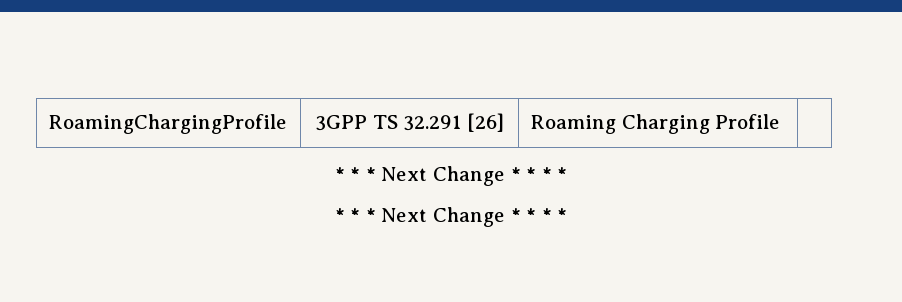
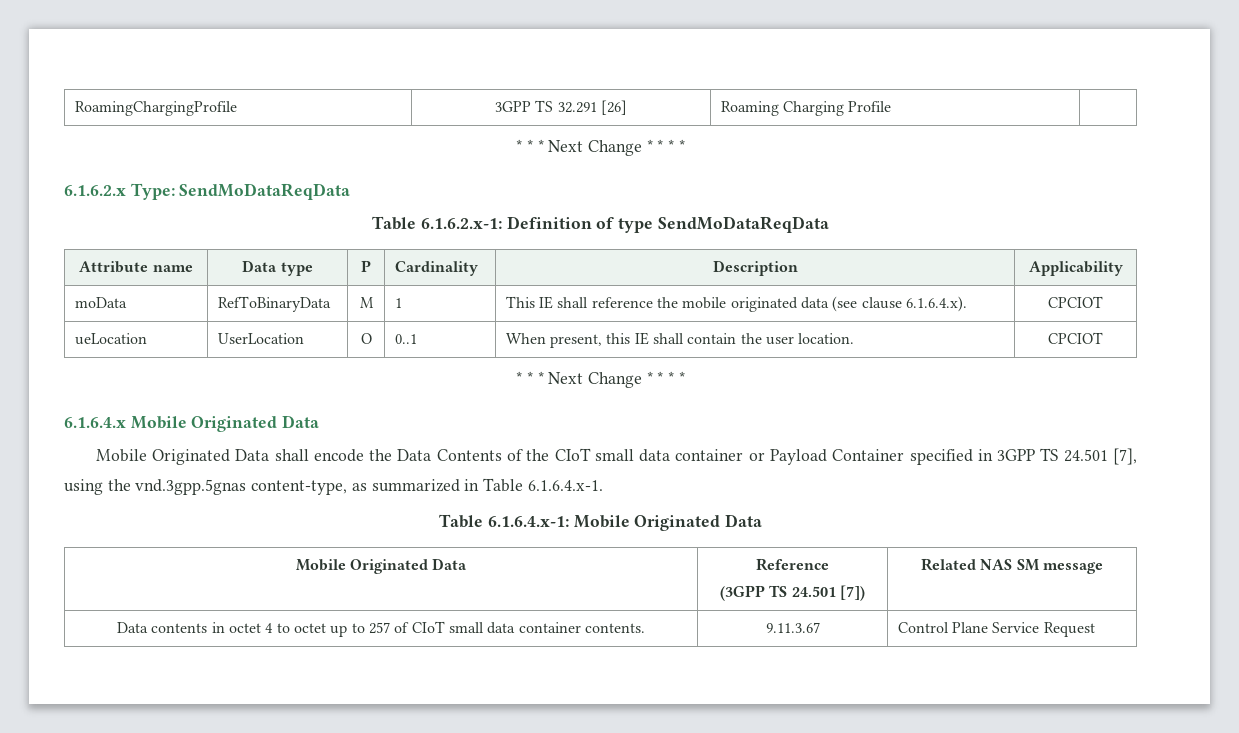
[334,207,568,227] // * * * Next Change * * * * -> [64,183,351,200] [372,216,829,233] [79,261,193,273] [242,260,313,276] [361,260,371,272] [394,261,478,276] [712,260,798,276] [1028,261,1123,276] [74,297,127,308] [217,296,331,312] [359,297,374,308] [394,298,402,308] [505,296,967,312] [1048,296,1103,308] [74,333,147,345] [217,333,304,344] [360,333,372,344] [394,334,417,344] [505,332,855,348] [1048,332,1103,344] [516,371,685,388] [64,415,320,432] [95,448,1138,465] [64,478,603,495] [439,514,762,531] [295,558,468,574] [756,558,829,571] [720,585,865,601] [921,558,1103,574] [117,621,645,637] [765,622,820,633] [897,622,1095,637] // 6.1.6.2.x Type: SendMoDataReqData // Table 6.1.6.2.x-1: Definition of type SendMoDataReqData // Attribute name | Data type | P | Cardinality | Description | Applicability // moData | RefToBinaryData | M | 1 | This IE shall reference the mobile originated data (see clause 6.1.6.4.x). | CPCIOT // ueLocation | UserLocation | O | 0..1 | When present, this IE shall contain the user location. | CPCIOT // * * * Next Change * * * * // 6.1.6.4.x Mobile Originated Data // Mobile Originated Data shall encode the Data Contents of the CIoT small data container or Payload Container specified in 3GPP TS 24.501 [7], using the vnd.3gpp.5gnas content-type, as summarized in Table 6.1.6.4.x-1. // Table 6.1.6.4.x-1: Mobile Originated Data // Mobile Originated Data | Reference // (3GPP TS 24.501 [7]) | Related NAS SM message // Data contents in octet 4 to octet up to 257 of CIoT small data container contents. | 9.11.3.67 | Control Plane Service Request

